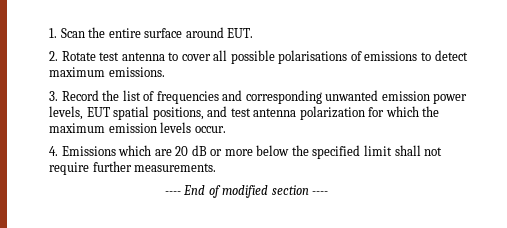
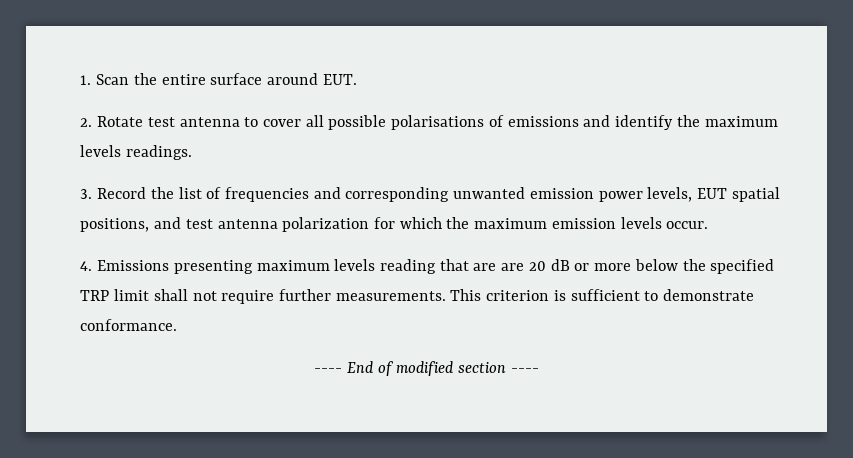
[420,50,468,61] [49,67,165,77] to detect maximum emissions. -> [583,115,778,130] [80,145,193,160] and identify the maximum levels readings.
[118,145,152,156] which -> [173,259,497,274] presenting maximum levels reading that are
(361, 152) none -> [80,290,110,301] TRP
(217, 167) none -> [450,289,755,301] [80,319,178,331] This criterion is sufficient to demonstrate conformance.

